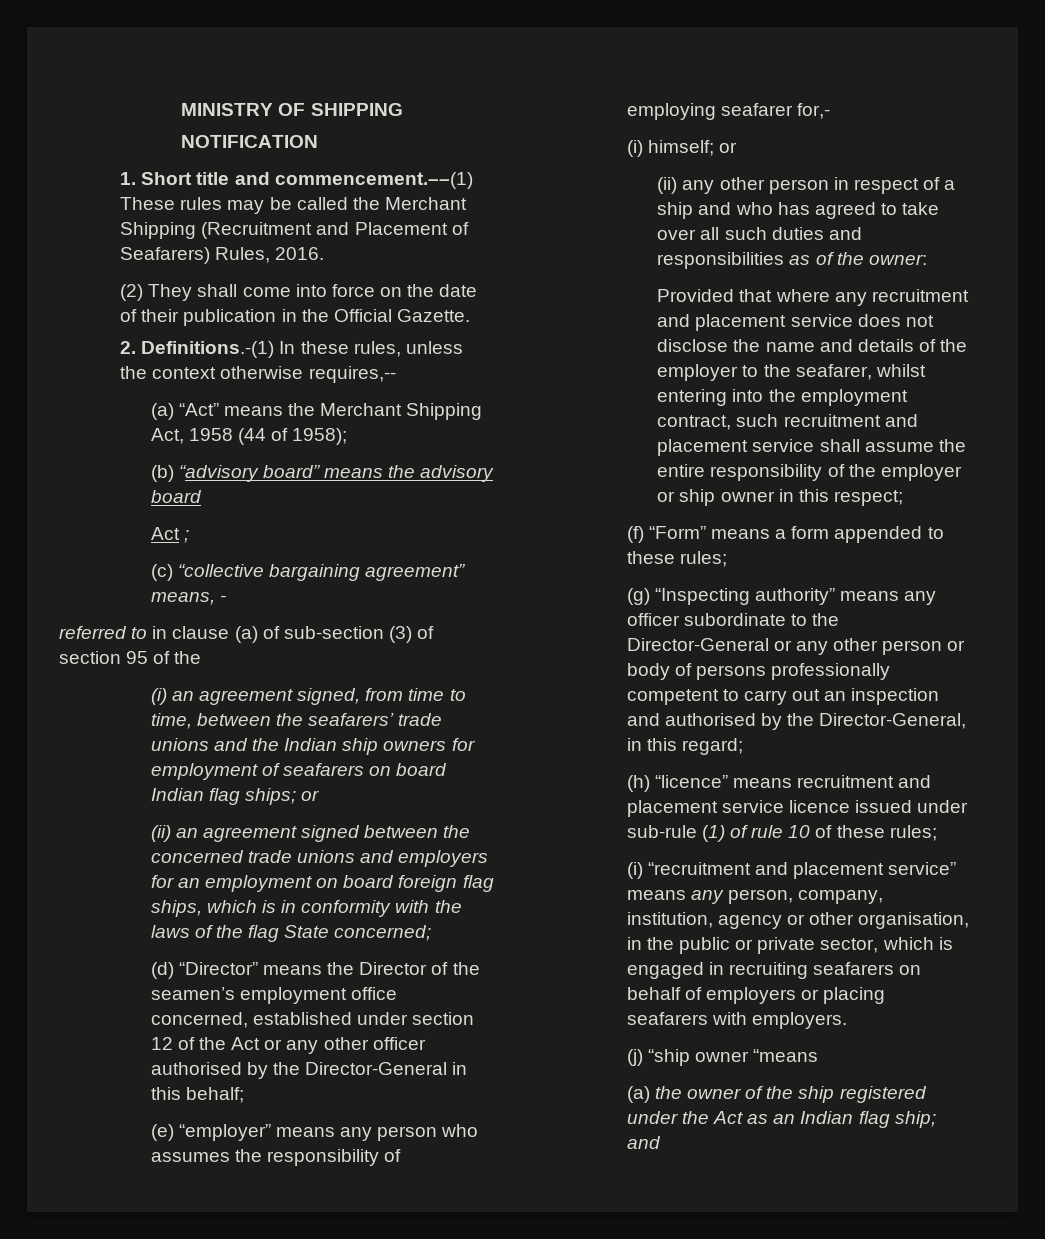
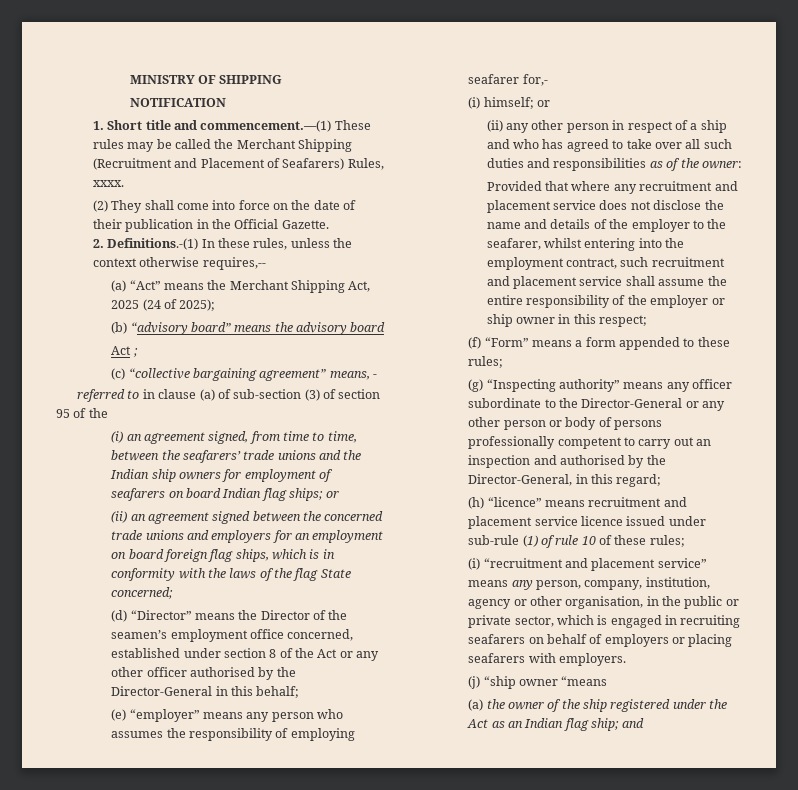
[275,247,325,260] 2016. -> [92,180,124,187] xxxx.
[188,428,348,445] 1958 (44 of 1958); -> [111,299,216,311] 2025 (24 of 2025);
[150,1037,173,1050] 12 -> [269,649,277,658] 8

